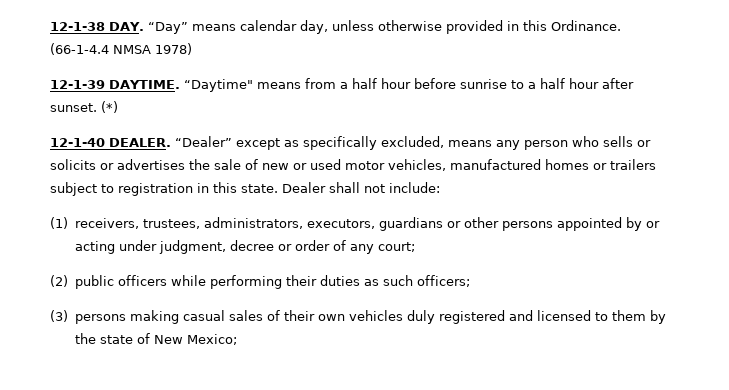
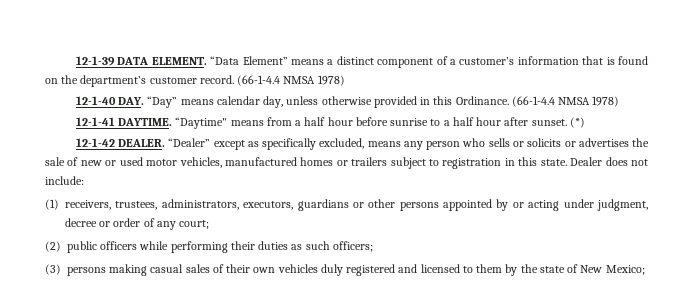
[50,22,105,31] 12-1-38 -> [75,56,649,68] [45,75,345,87] [75,96,116,105] 12-1-39 DATA ELEMENT. “Data Element” means a distinct component of a customer’s information that is found on the department’s customer record. (66-1-4.4 NMSA 1978) // 12-1-40
[50,80,105,89] 12-1-39 -> [75,117,115,126] 12-1-41
[50,138,105,147] 12-1-40 -> [75,138,115,147] 12-1-42
[329,182,360,193] shall -> [605,157,628,166] does

